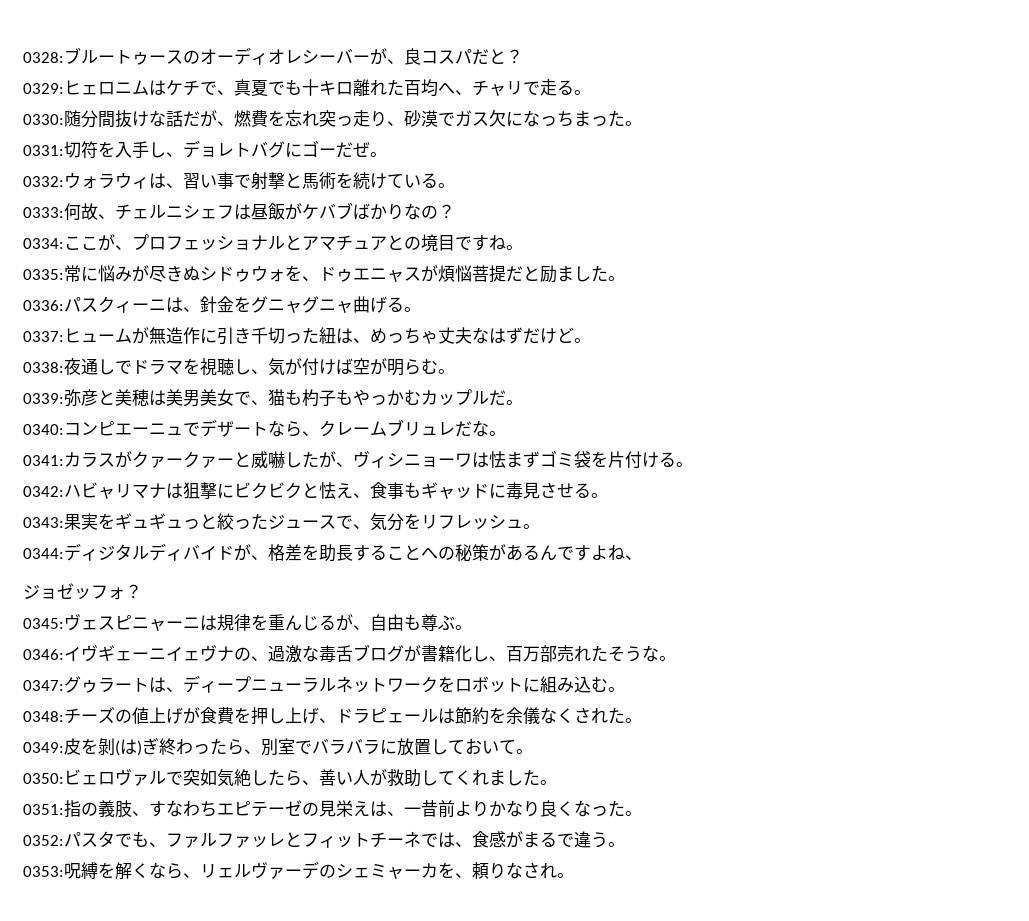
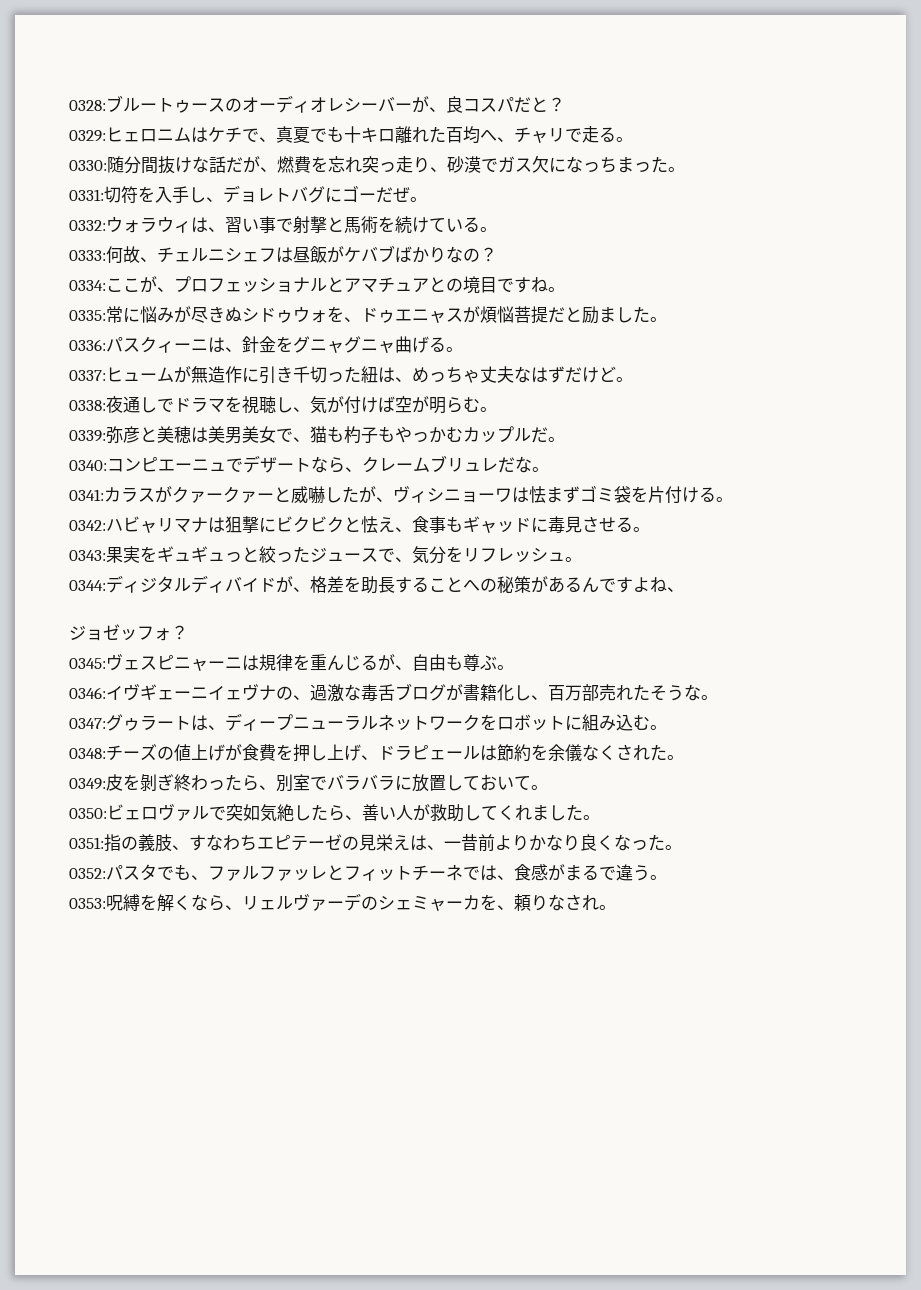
[115,739,142,756] (は) -> (157, 783) none

